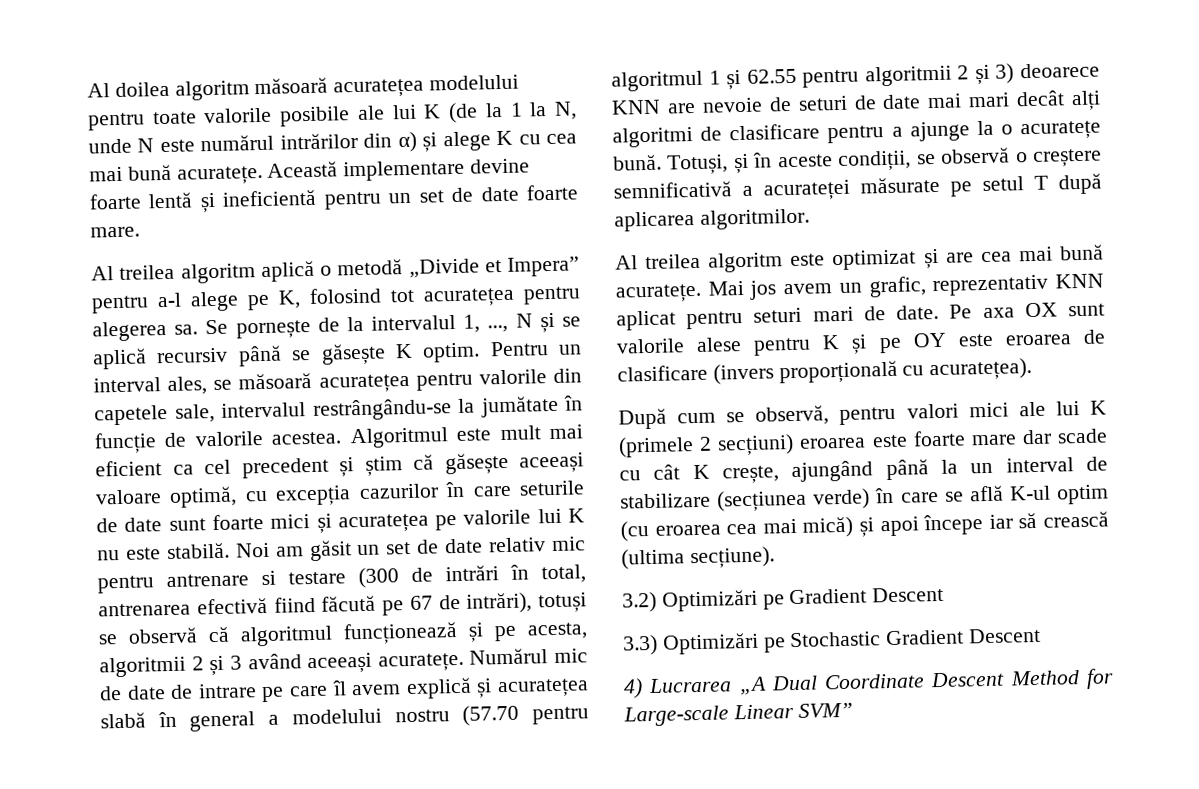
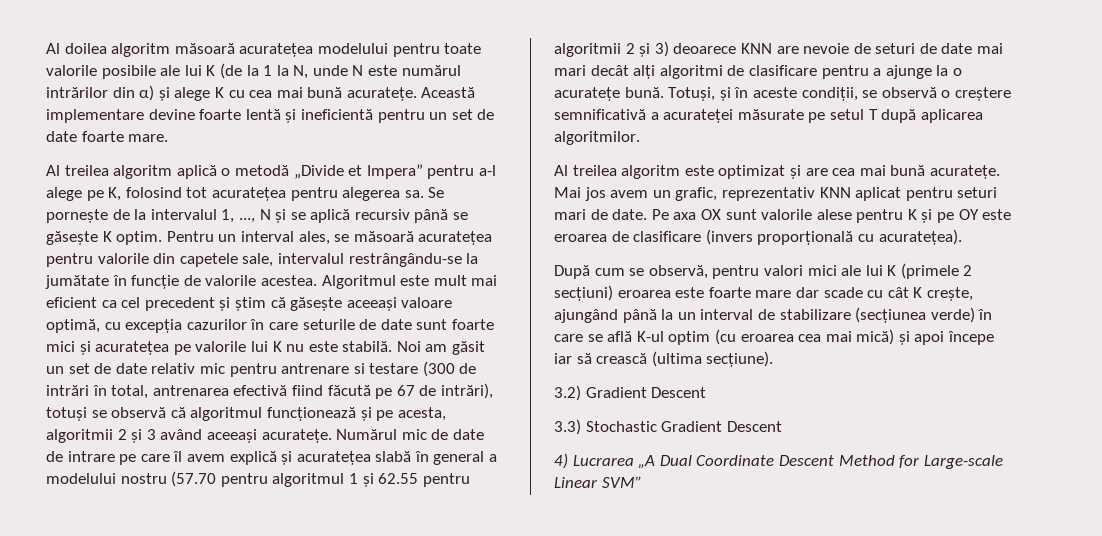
[661,589,785,612] Optimizări pe -> (581, 393) none
[662,632,786,655] Optimizări pe -> (581, 427) none

